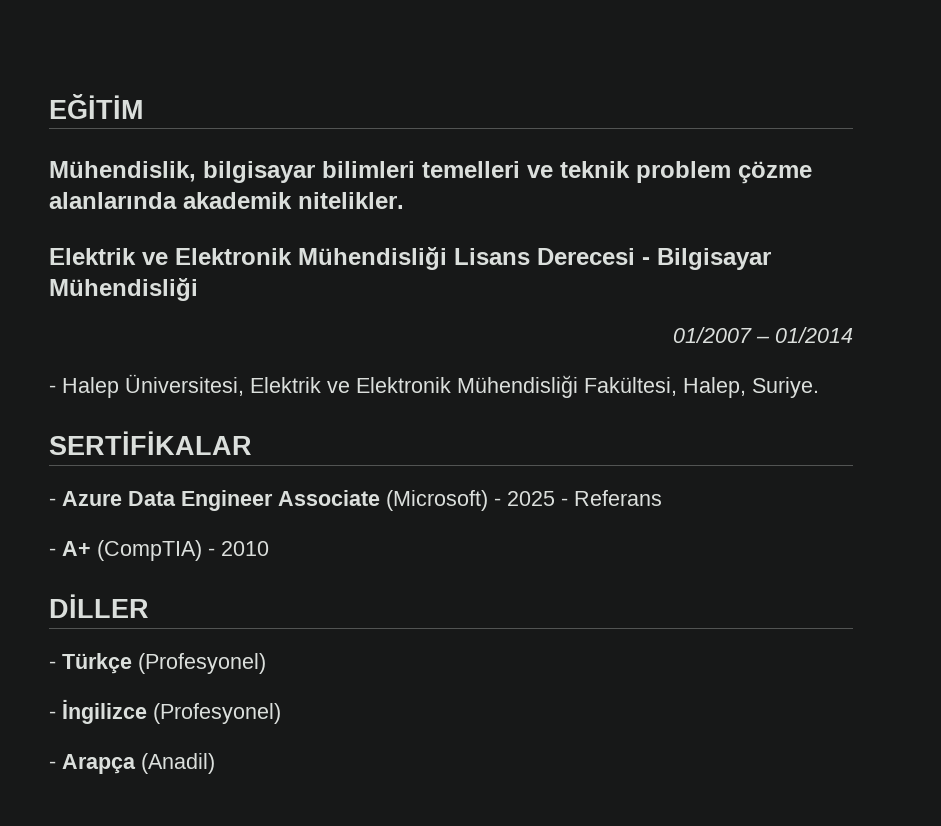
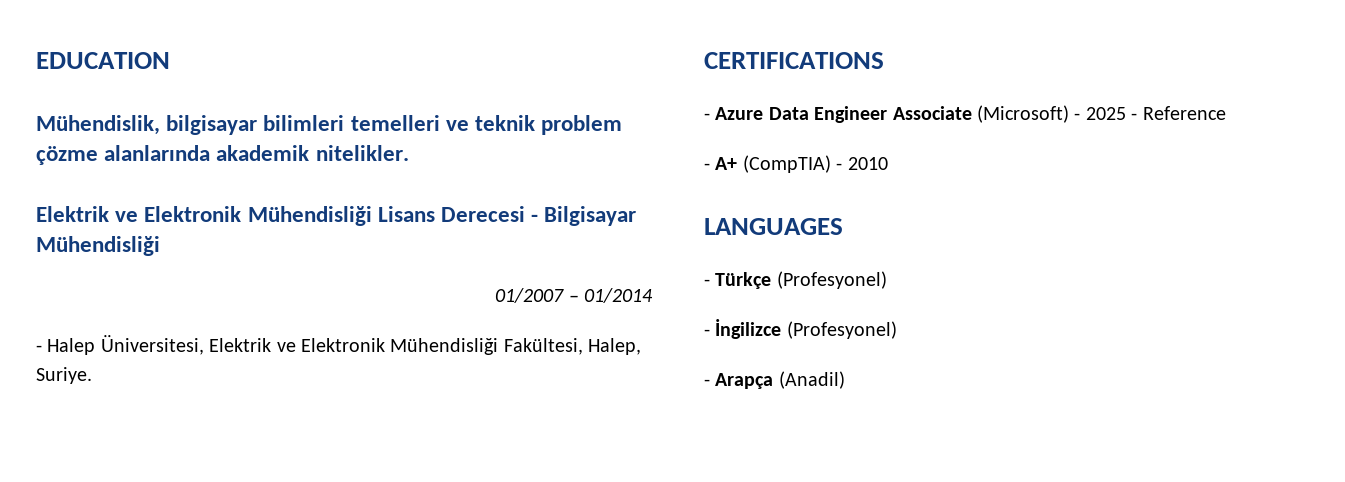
[49,94,143,119] EĞİTİM -> [36,52,170,69] EDUCATION
[49,431,252,455] SERTİFİKALAR -> [704,52,884,69] CERTIFICATIONS
[574,490,662,506] Referans -> [1142,106,1226,120] Reference
[49,594,149,618] DİLLER -> [704,218,843,235] LANGUAGES

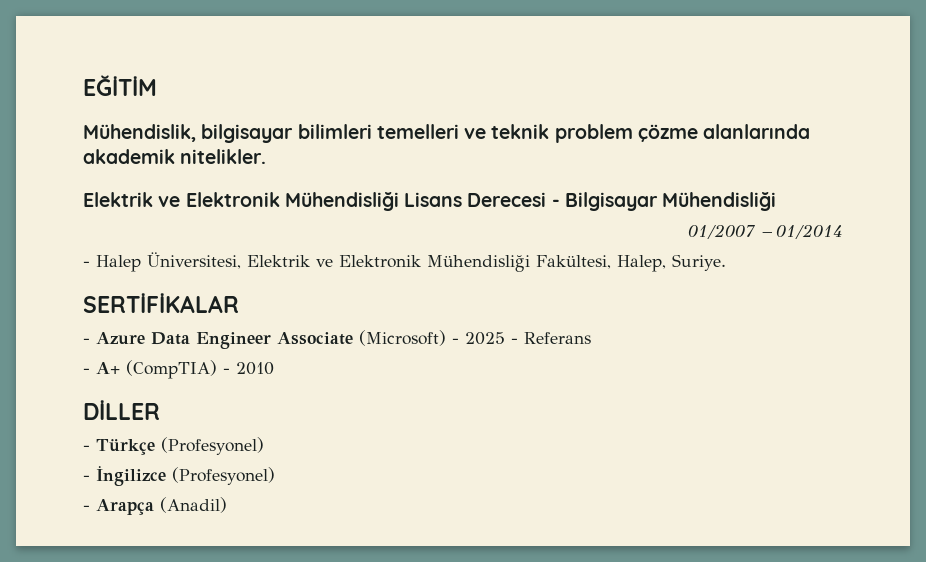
[36,52,170,69] EDUCATION -> [83,75,157,96] EĞİTİM
[704,52,884,69] CERTIFICATIONS -> [83,293,239,313] SERTİFİKALAR
[1142,106,1226,120] Reference -> [524,332,591,344] Referans
[704,218,843,235] LANGUAGES -> [83,400,160,420] DİLLER

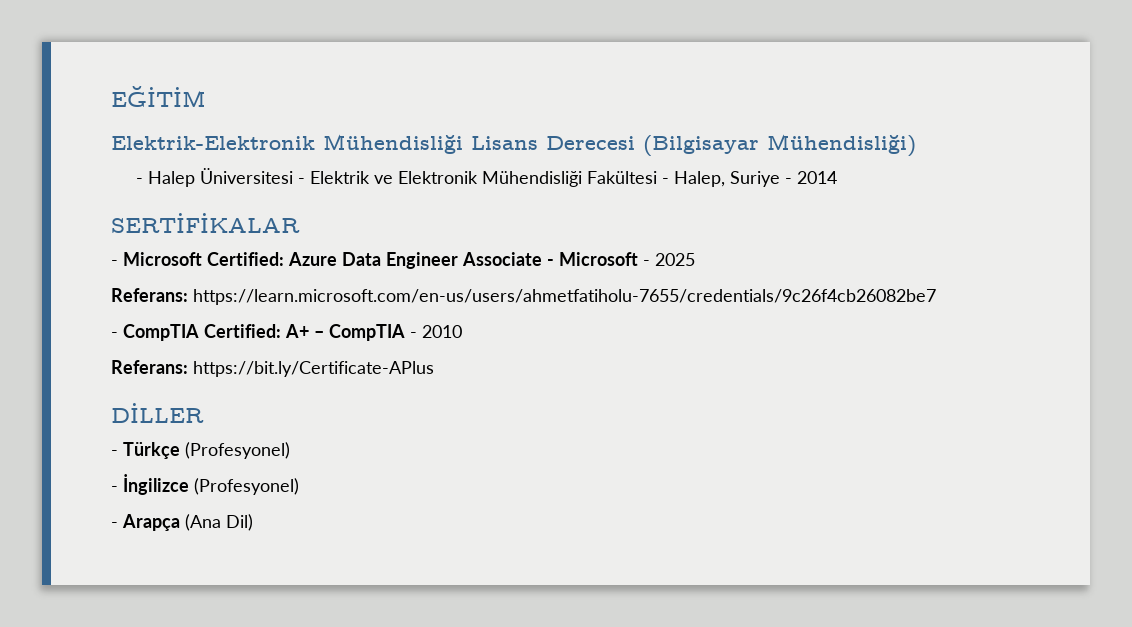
[83,124,811,143] [83,149,267,164] [83,192,777,211] [688,224,843,239] [83,252,726,272] Mühendislik, bilgisayar bilimleri temelleri ve teknik problem çözme alanlarında akademik nitelikler. // Elektrik ve Elektronik Mühendisliği Lisans Derecesi - Bilgisayar Mühendisliği // 01/2007 – 01/2014 // - Halep Üniversitesi, Elektrik ve Elektronik Mühendisliği Fakültesi, Halep, Suriye. -> [111,134,916,157] [135,168,837,187] Elektrik-Elektronik Mühendisliği Lisans Derecesi (Bilgisayar Mühendisliği) // - Halep Üniversitesi - Elektrik ve Elektronik Mühendisliği Fakültesi - Halep, Suriye - 2014
(90, 341) none -> [123,252,284,266] Microsoft Certified:
[359,330,446,346] (Microsoft) -> [547,252,638,266] - Microsoft
[511,332,591,344] [83,360,217,379] - Referans // - A+ (CompTIA) -> [111,288,936,305] [111,324,405,341] // Referans: https://learn.microsoft.com/en-us/users/ahmetfatiholu-7655/credentials/9c26f4cb26082be7 // - CompTIA Certified: A+ – CompTIA
(274, 368) none -> [111,360,434,377] // Referans: https://bit.ly/Certificate-APlus
[160,497,227,513] (Anadil) -> [185,514,253,531] (Ana Dil)

